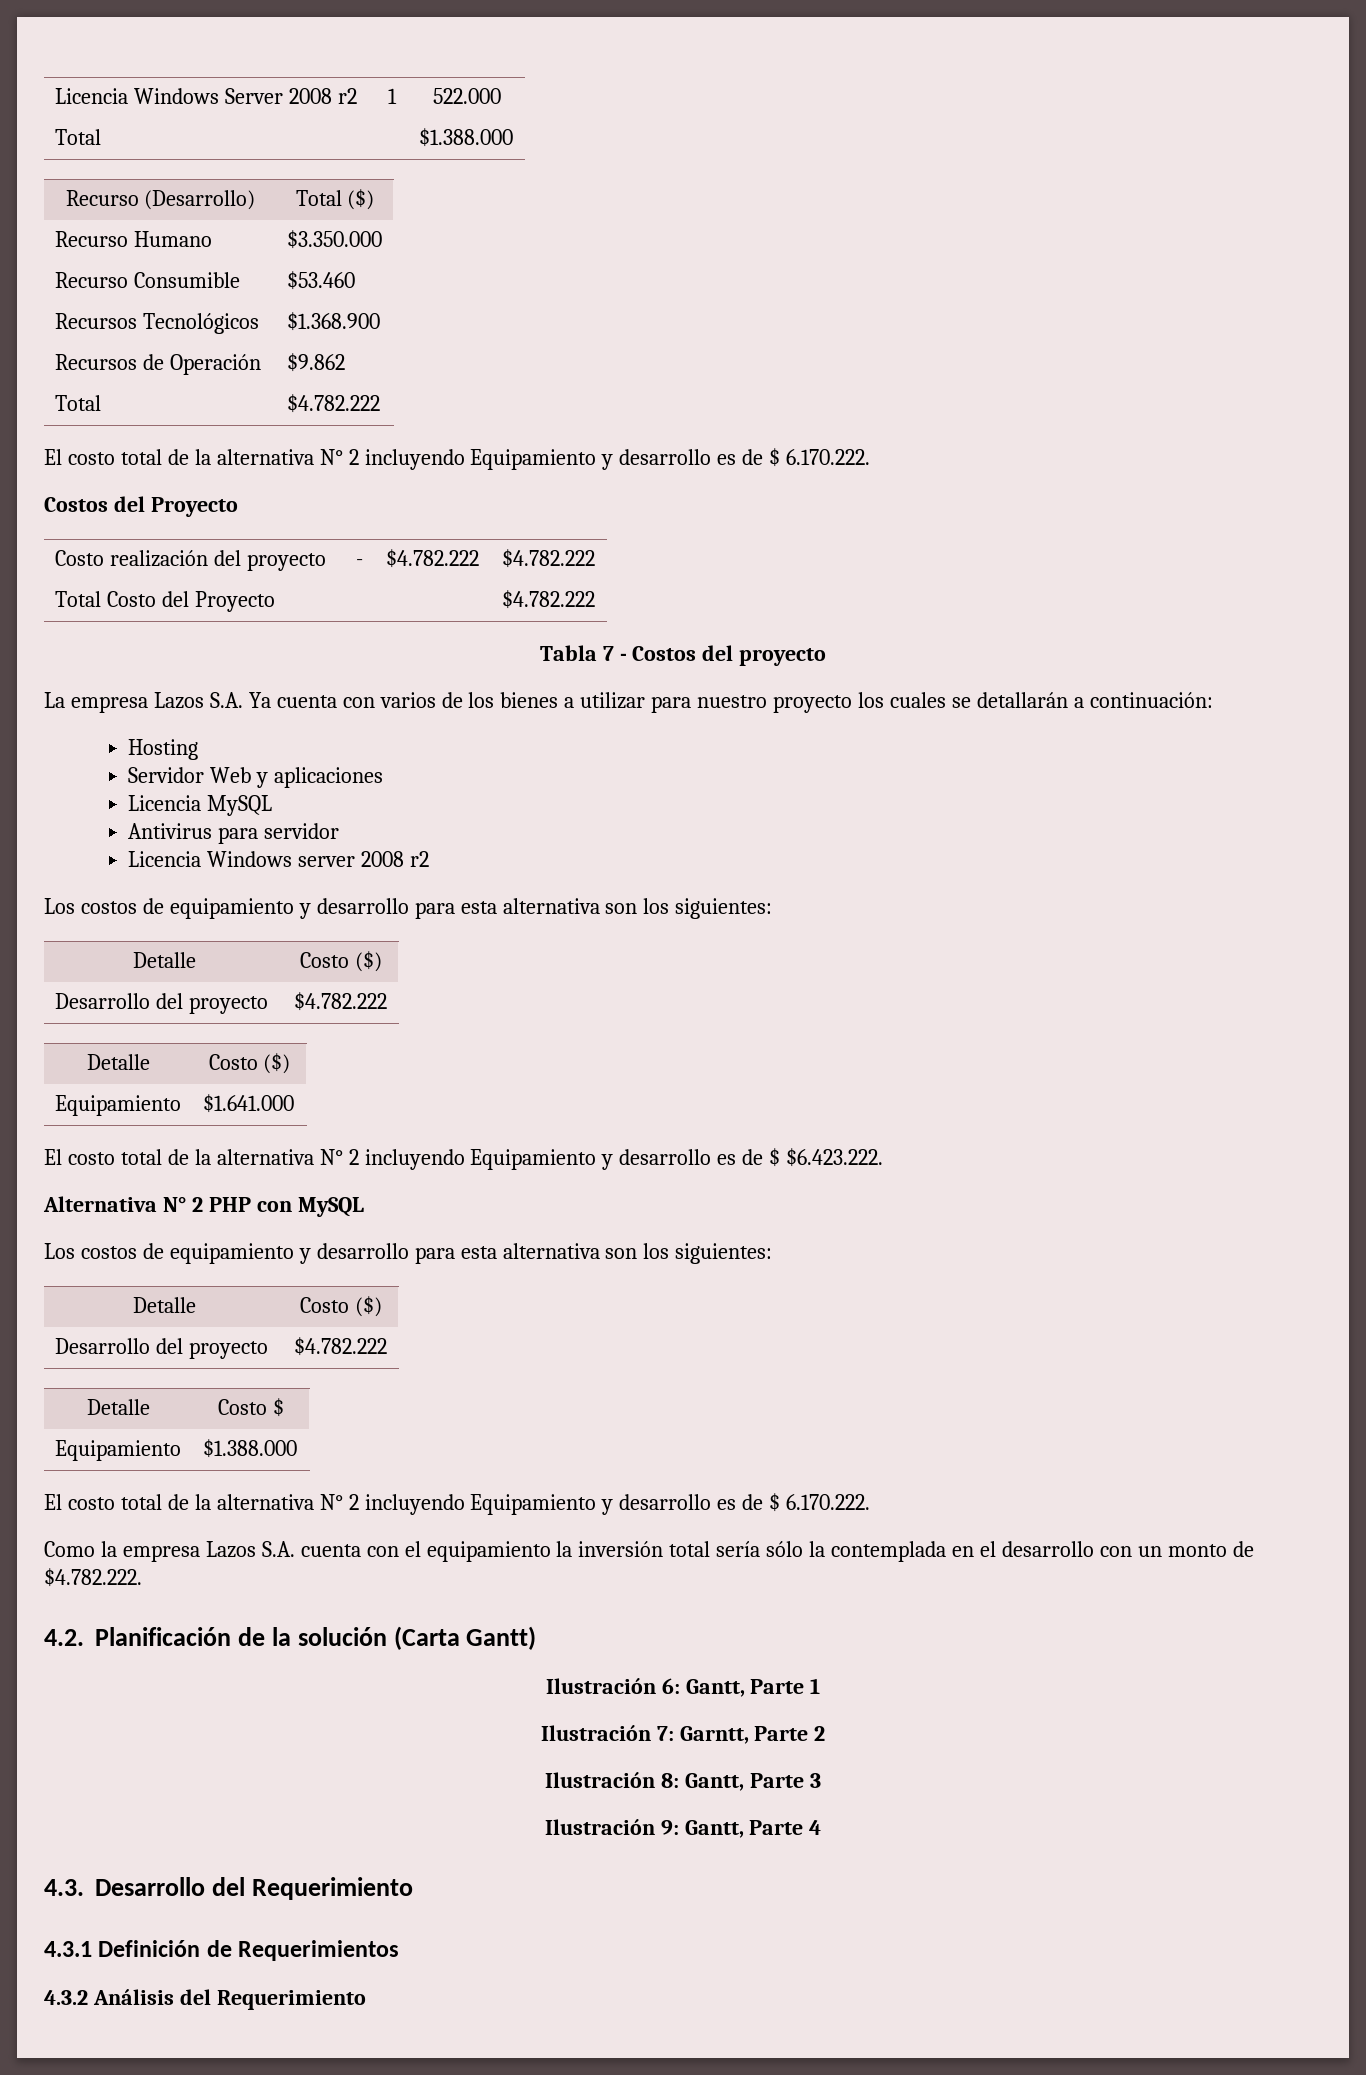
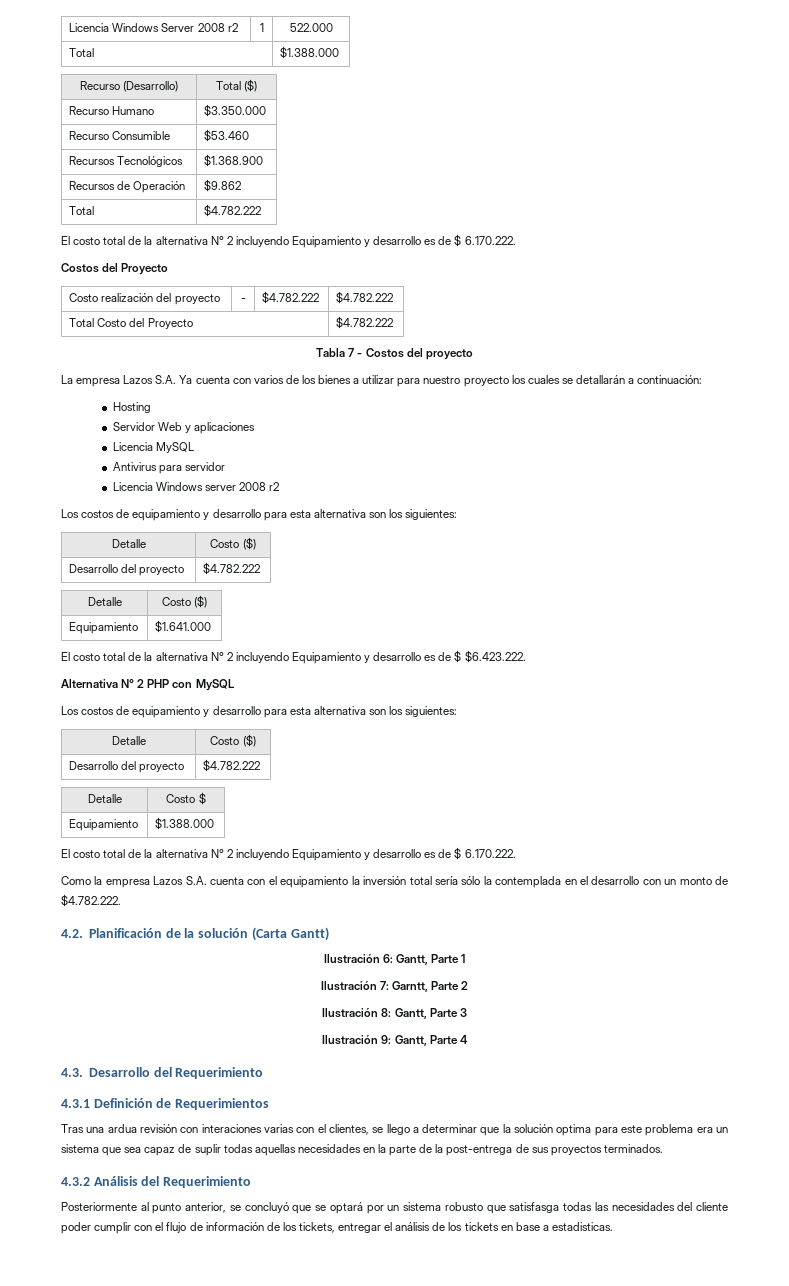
[44,1989,366,2010] 4.3.2 Análisis del Requerimiento -> [61,1124,729,1136] [61,1144,663,1156] [61,1176,251,1188] [61,1202,728,1214] [61,1222,613,1234] Tras una ardua revisión con interaciones varias con el clientes, se llego a determinar que la solución optima para este problema era un sistema que sea capaz de suplir todas aquellas necesidades en la parte de la post-entrega de sus proyectos terminados. // 4.3.2 Análisis del Requerimiento // Posteriormente al punto anterior, se concluyó que se optará por un sistema robusto que satisfasga todas las necesidades del cliente poder cumplir con el flujo de información de los tickets, entregar el análisis de los tickets en base a estadisticas.

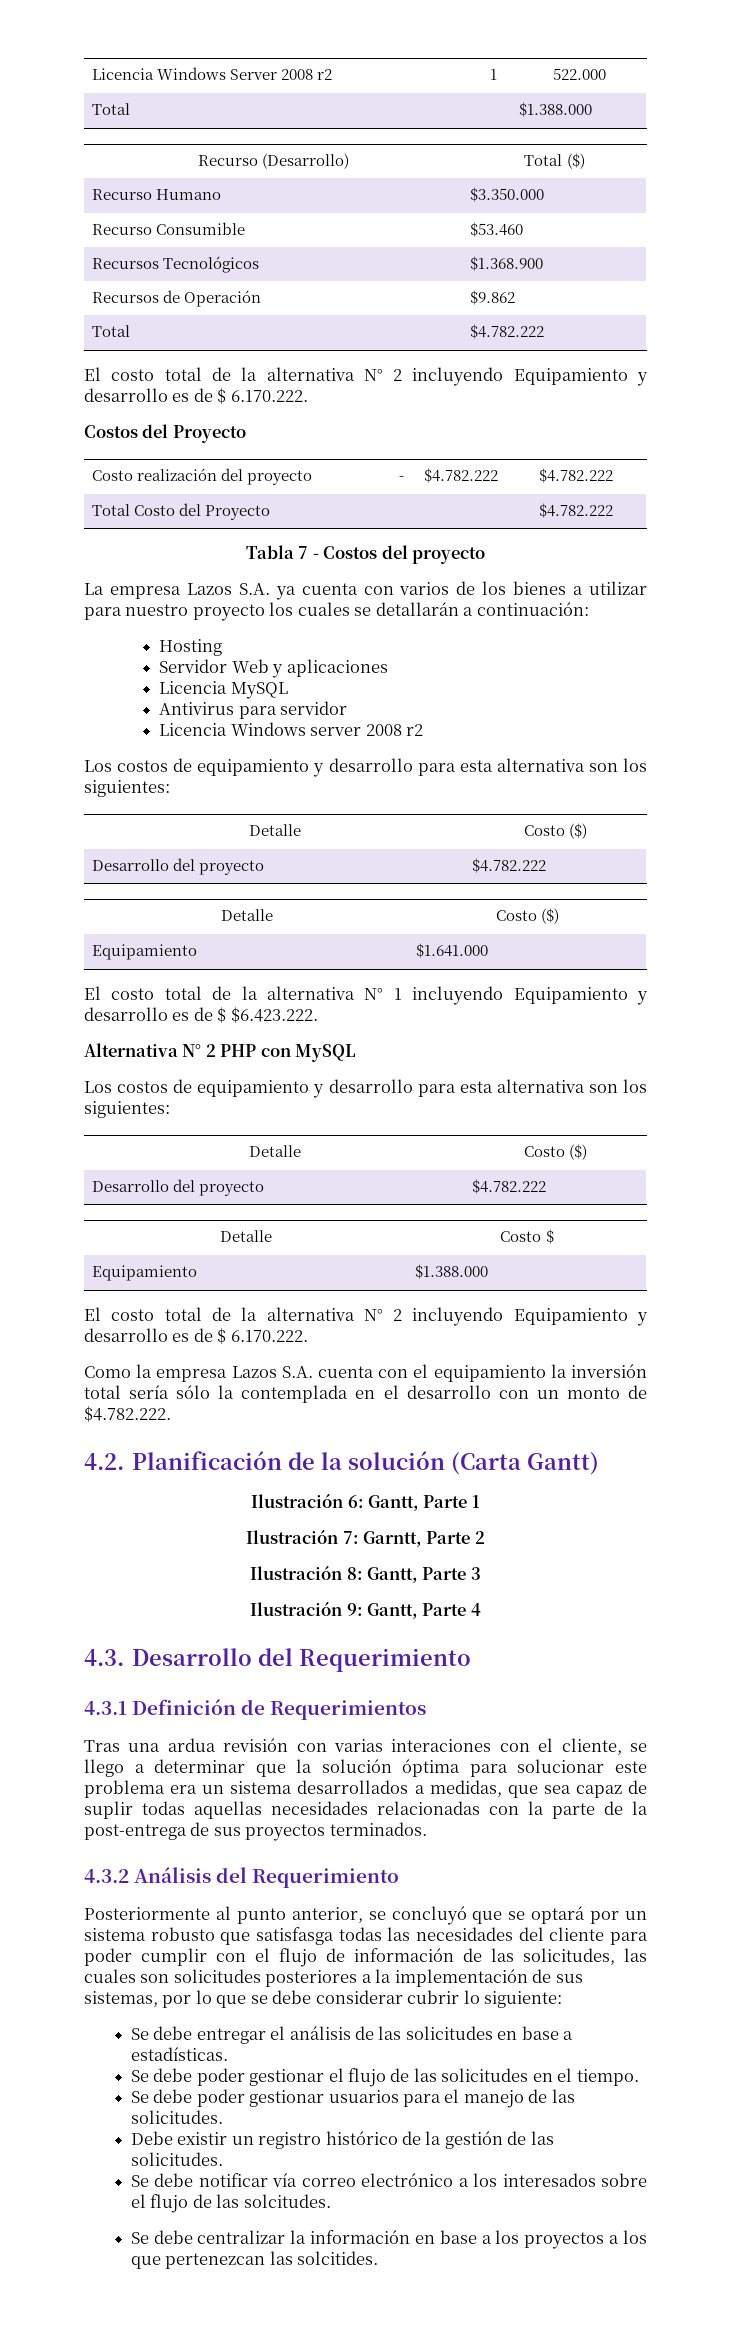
[179,375,193,384] Ya -> [275,586,296,600] ya
[226,652,233,661] 2 -> [393,988,402,1000] 1
[201,1124,369,1135] interaciones varias con el clientes, -> [334,1738,622,1755] varias interaciones con el cliente,
[556,1124,618,1136] optima para -> [402,1759,605,1777] óptima para solucionar
(99, 1148) none -> [297,1780,502,1797] desarrollados a medidas,
[362,1147,375,1153] en -> [377,1801,519,1815] relacionadas con
(728, 1206) none -> [610,1932,648,1945] para
[282,1222,335,1233] los tickets, -> [491,1948,647,1965] [84,1969,583,1987] [84,1990,563,2008] [130,2026,193,2040] las solicitudes, las cuales son solicitudes posteriores a la implementación de sus sistemas, por lo que se debe considerar cubrir lo siguiente: // Se debe
[448,1222,613,1231] los tickets en base a estadisticas. -> [378,2026,574,2040] [130,2047,228,2061] [130,2068,639,2087] [130,2089,575,2108] [130,2110,223,2124] [130,2131,554,2149] [130,2152,223,2166] [130,2173,648,2187] [130,2194,331,2213] [130,2230,647,2249] [130,2251,379,2269] las solicitudes en base a estadísticas. // Se debe poder gestionar el flujo de las solicitudes en el tiempo. // Se debe poder gestionar usuarios para el manejo de las solicitudes. // Debe existir un registro histórico de la gestión de las solicitudes. // Se debe notificar vía correo electrónico a los interesados sobre el flujo de las solcitudes. // Se debe centralizar la información en base a los proyectos a los que pertenezcan las solcitides.

